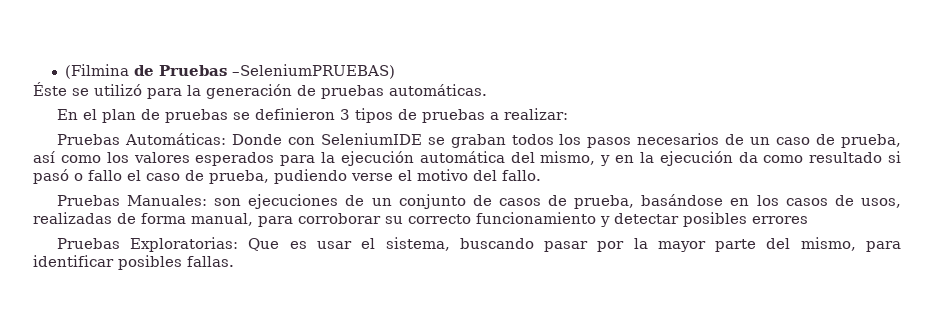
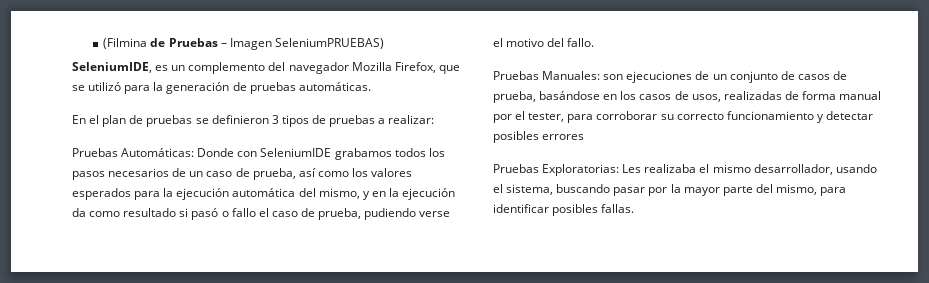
[232,64,396,79] [33,82,67,96] –SeleniumPRUEBAS) // Éste -> [220,38,384,50] [72,62,460,74] – Imagen SeleniumPRUEBAS) // SeleniumIDE, es un complemento del navegador Mozilla Firefox, que
[427,134,506,148] se graban -> [334,148,392,160] grabamos
[191,213,253,226] manual, -> [839,91,882,100] [493,111,565,123] manual por el tester,
[248,238,353,251] Que es usar -> [622,164,877,175] Les realizaba el mismo desarrollador, usando

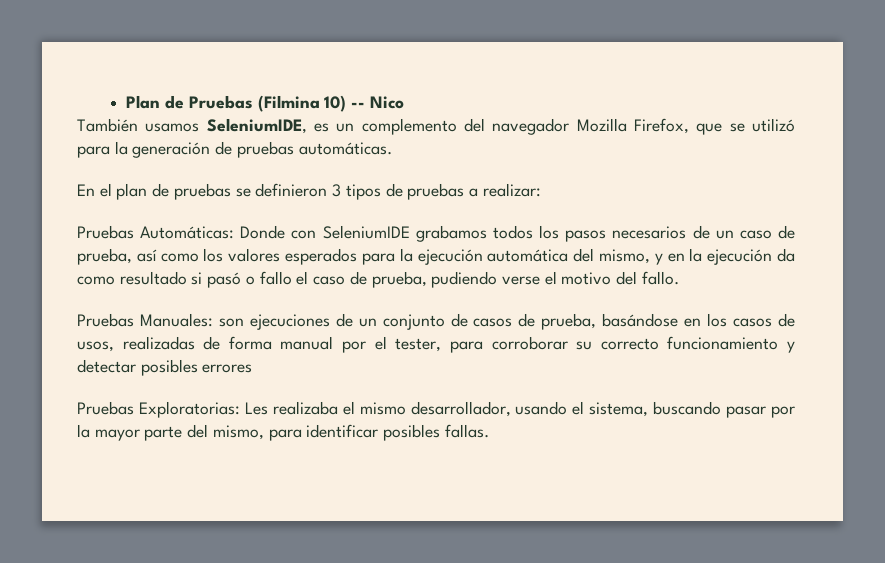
[103,38,148,49] (Filmina -> [126,95,161,109] Plan
[220,38,384,50] – Imagen SeleniumPRUEBAS) // -> [257,95,404,112] [77,118,200,132] (Filmina 10) -- Nico // También usamos

